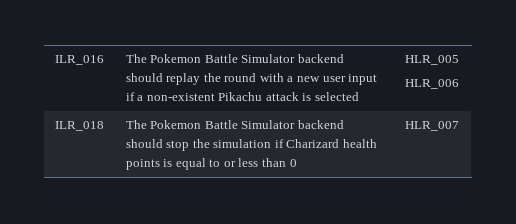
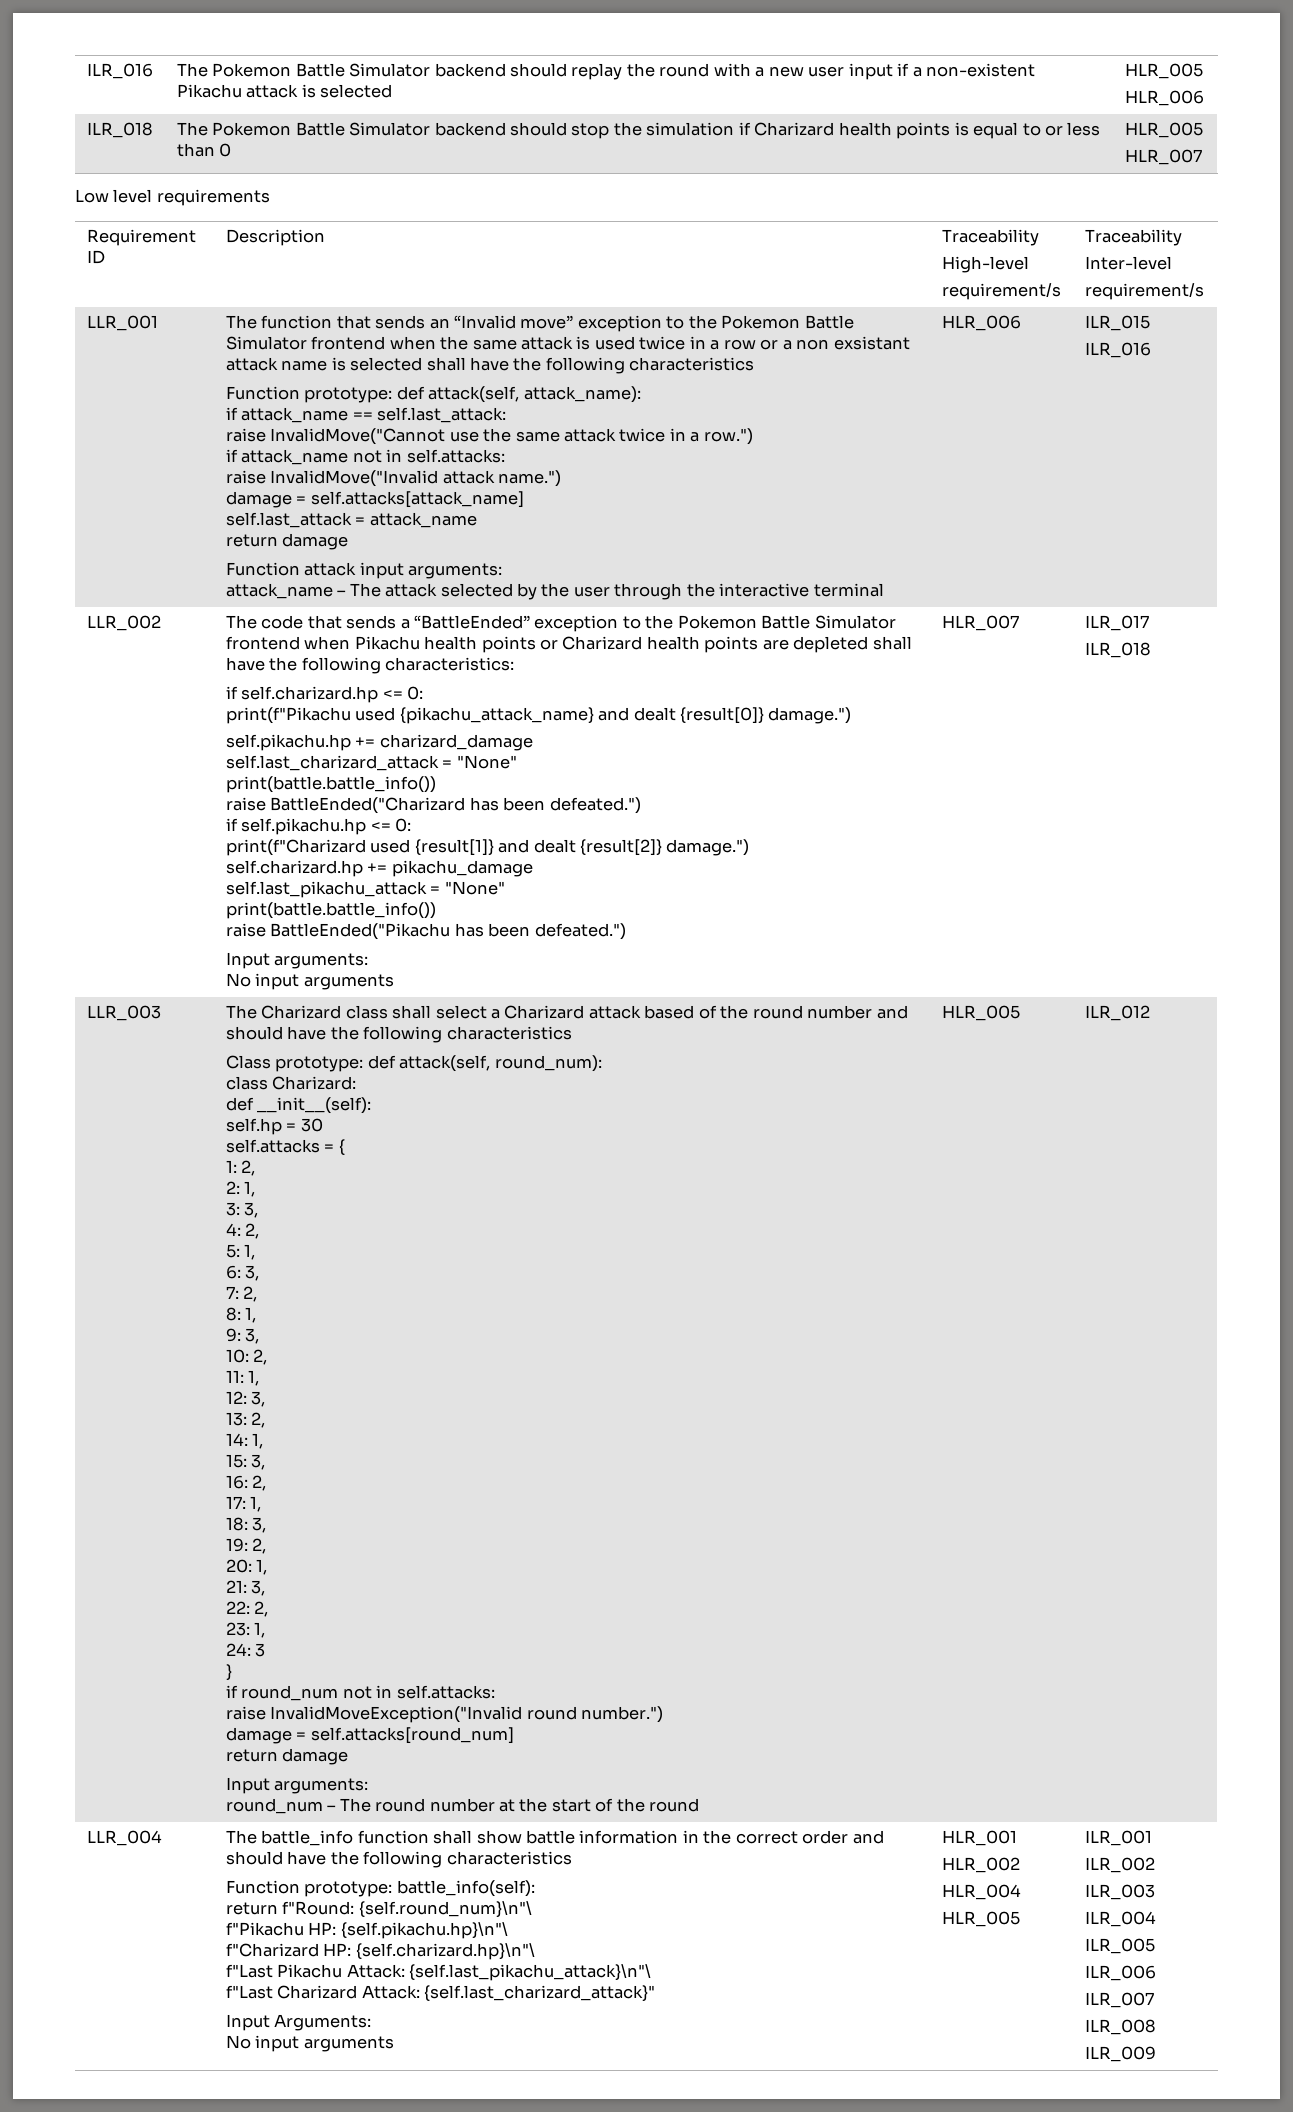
[404,121,459,131] HLR_007 -> [1124,122,1203,138] [1124,149,1202,165] [75,189,270,206] [86,229,196,246] [86,250,105,264] [225,229,325,246] [941,229,1039,246] [941,256,1029,273] [941,283,1061,300] [1084,229,1182,246] [1084,256,1172,270] [1084,283,1204,300] [86,315,158,331] [225,315,854,332] [225,336,910,350] [225,357,755,374] [225,386,641,403] [225,407,507,423] [225,428,753,445] [225,449,505,465] [225,470,562,487] [225,491,524,508] [225,512,477,528] [225,533,349,550] [225,562,503,579] [225,583,884,600] [941,315,1021,331] [1084,315,1150,331] [1084,342,1151,358] [86,615,161,631] [225,615,896,632] [225,636,912,653] [225,657,515,674] [225,686,424,703] [225,707,852,724] [225,734,533,751] [225,755,517,771] [225,776,436,793] [225,797,641,814] [225,818,412,835] [225,839,750,856] [225,860,533,877] [225,881,505,898] [225,902,436,919] [225,923,626,940] [225,952,369,969] [225,973,394,990] [941,615,1019,631] [1084,615,1149,631] [1084,642,1151,658] [86,1005,161,1021] [225,1005,908,1019] [225,1026,572,1043] [225,1055,602,1072] [225,1076,357,1090] [225,1097,372,1114] [225,1118,323,1135] [225,1139,345,1156] [225,1160,256,1176] [225,1181,256,1197] [225,1202,259,1218] [225,1223,260,1239] [225,1244,256,1260] [225,1265,260,1281] [225,1286,258,1302] [225,1307,257,1323] [225,1328,260,1344] [225,1349,268,1365] [225,1370,260,1386] [225,1391,266,1407] [225,1412,266,1428] [225,1433,264,1449] [225,1454,266,1470] [225,1475,267,1491] [225,1496,262,1512] [225,1517,267,1533] [225,1538,267,1554] [225,1559,268,1575] [225,1580,266,1596] [225,1601,269,1617] [225,1622,266,1638] [225,1643,266,1657] [225,1664,232,1681] [225,1685,495,1701] [225,1706,664,1723] [225,1727,514,1744] [225,1748,349,1765] [225,1777,369,1794] [225,1798,700,1814] [941,1005,1020,1021] [1084,1005,1150,1021] [86,1830,162,1846] [225,1830,884,1846] [225,1851,572,1868] [225,1880,535,1897] [225,1901,532,1918] [225,1922,508,1939] [225,1943,535,1960] [225,1964,652,1981] [225,1985,656,2002] [225,2014,372,2031] [225,2035,394,2052] [941,1830,1017,1846] [941,1857,1020,1873] [941,1884,1021,1900] [941,1911,1020,1927] [1084,1830,1152,1846] [1084,1857,1155,1873] [1084,1884,1155,1900] [1084,1911,1156,1927] [1084,1938,1155,1954] [1084,1965,1156,1981] [1084,1992,1154,2008] [1084,2019,1156,2035] [1084,2046,1156,2062] HLR_005 // HLR_007 // Low level requirements // Requirement ID | Description | Traceability // High-level // requirement/s | Traceability // Inter-level // requirement/s // LLR_001 | The function that sends an “Invalid move” exception to the Pokemon Battle Simulator frontend when the same attack is used twice in a row or a non exsistant attack name is selected shall have the following characteristics // Function prototype: def attack(self, attack_name): // if attack_name == self.last_attack: // raise InvalidMove("Cannot use the same attack twice in a row.") // if attack_name not in self.attacks: // raise InvalidMove("Invalid attack name.") // damage = self.attacks[attack_name] // self.last_attack = attack_name // return damage // Function attack input arguments: // attack_name – The attack selected by the user through the interactive terminal | HLR_006 | ILR_015 // ILR_016 // LLR_002 | The code that sends a “BattleEnded” exception to the Pokemon Battle Simulator frontend when Pikachu health points or Charizard health points are depleted shall have the following characteristics: // if self.charizard.hp <= 0: // print(f"Pikachu used {pikachu_attack_name} and dealt {result[0]} damage.") // self.pikachu.hp += charizard_damage // self.last_charizard_attack = "None" // print(battle.battle_info()) // raise BattleEnded("Charizard has been defeated.") // if self.pikachu.hp <= 0: // print(f"Charizard used {result[1]} and dealt {result[2]} damage.") // self.charizard.hp += pikachu_damage // self.last_pikachu_attack = "None" // print(battle.battle_info()) // raise BattleEnded("Pikachu has been defeated.") // Input arguments: // No input arguments | HLR_007 | ILR_017 // ILR_018 // LLR_003 | The Charizard class shall select a Charizard attack based of the round number and should have the following characteristics // Class prototype: def attack(self, round_num): // class Charizard: // def __init__(self): // self.hp = 30 // self.attacks = { // 1: 2, // 2: 1, // 3: 3, // 4: 2, // 5: 1, // 6: 3, // 7: 2, // 8: 1, // 9: 3, // 10: 2, // 11: 1, // 12: 3, // 13: 2, // 14: 1, // 15: 3, // 16: 2, // 17: 1, // 18: 3, // 19: 2, // 20: 1, // 21: 3, // 22: 2, // 23: 1, // 24: 3 // } // if round_num not in self.attacks: // raise InvalidMoveException("Invalid round number.") // damage = self.attacks[round_num] // return damage // Input arguments: // round_num – The round number at the start of the round | HLR_005 | ILR_012 // LLR_004 | The battle_info function shall show battle information in the correct order and should have the following characteristics // Function prototype: battle_info(self): // return f"Round: {self.round_num}\n"\ // f"Pikachu HP: {self.pikachu.hp}\n"\ // f"Charizard HP: {self.charizard.hp}\n"\ // f"Last Pikachu Attack: {self.last_pikachu_attack}\n"\ // f"Last Charizard Attack: {self.last_charizard_attack}" // Input Arguments: // No input arguments | HLR_001 // HLR_002 // HLR_004 // HLR_005 | ILR_001 // ILR_002 // ILR_003 // ILR_004 // ILR_005 // ILR_006 // ILR_007 // ILR_008 // ILR_009

